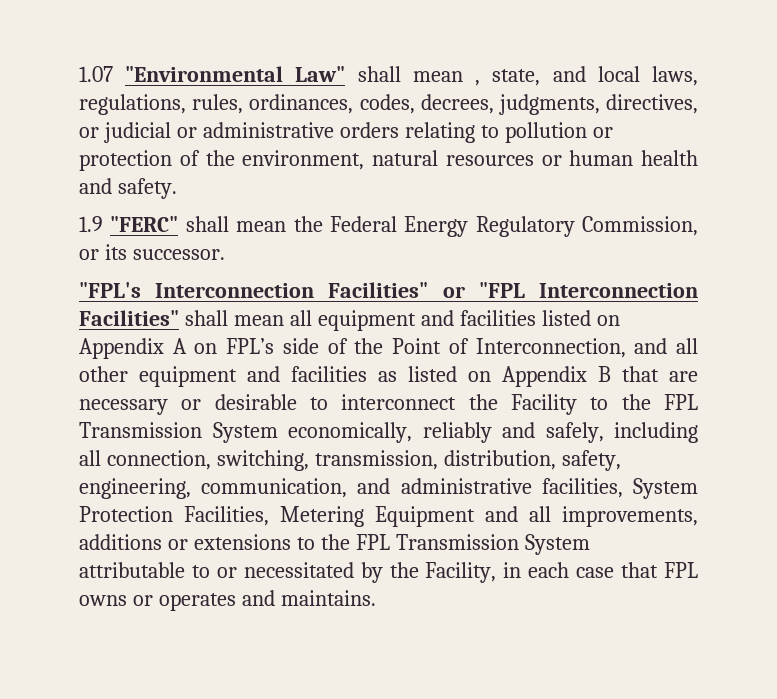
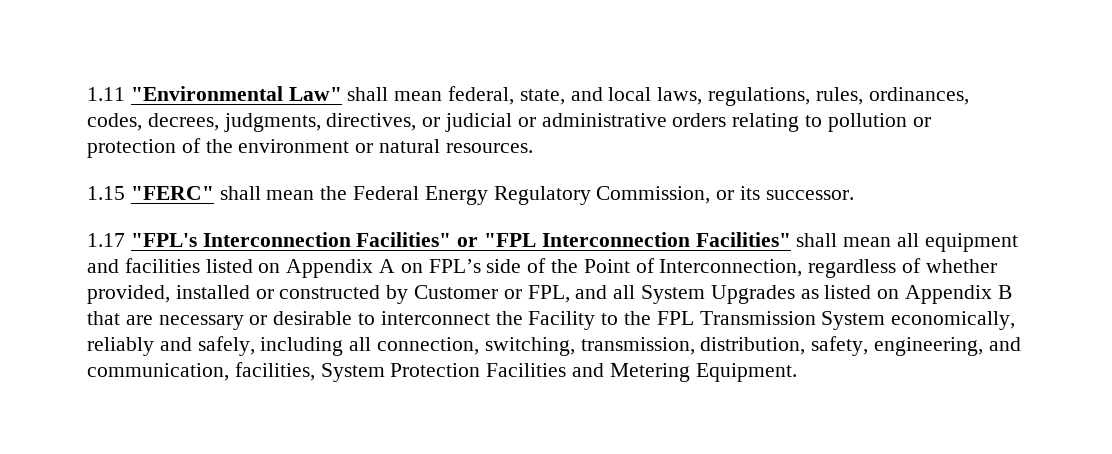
[79,66,113,82] 1.07 -> [87,87,125,101] 1.11
[475,80,481,86] , -> [448,86,515,105] federal,
[242,150,698,170] [79,178,177,199] [79,216,103,232] environment, natural resources or human health and safety. // 1.9 -> [238,139,533,153] [87,186,125,200] environment or natural resources. // 1.15
(225, 254) none -> [87,233,125,247] 1.17
[634,338,699,354] [79,366,367,387] and all other equipment and facilities -> [808,258,997,278] [87,285,795,304] regardless of whether provided, installed or constructed by Customer or FPL, and all System Upgrades
[201,478,698,499] [79,506,698,527] [79,534,590,555] [79,562,698,583] [79,590,376,611] communication, and administrative facilities, System Protection Facilities, Metering Equipment and all improvements, additions or extensions to the FPL Transmission System attributable to or necessitated by the Facility, in each case that FPL owns or operates and maintains. -> [988,337,1021,351] [87,362,797,382] and communication, facilities, System Protection Facilities and Metering Equipment.

